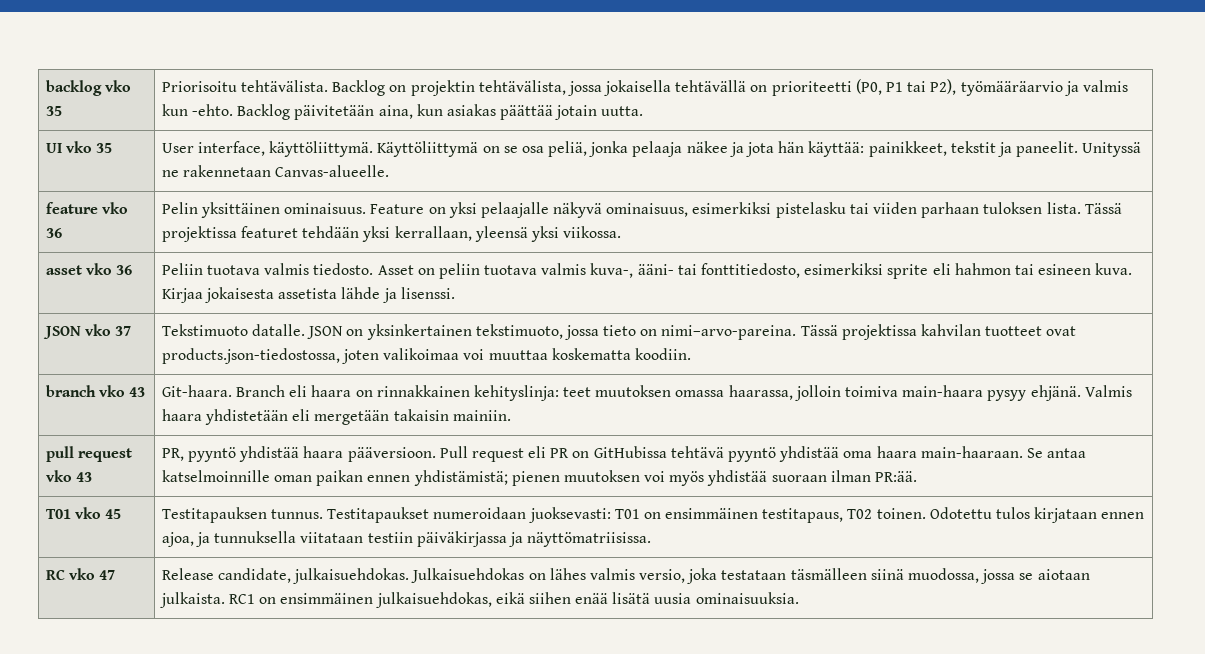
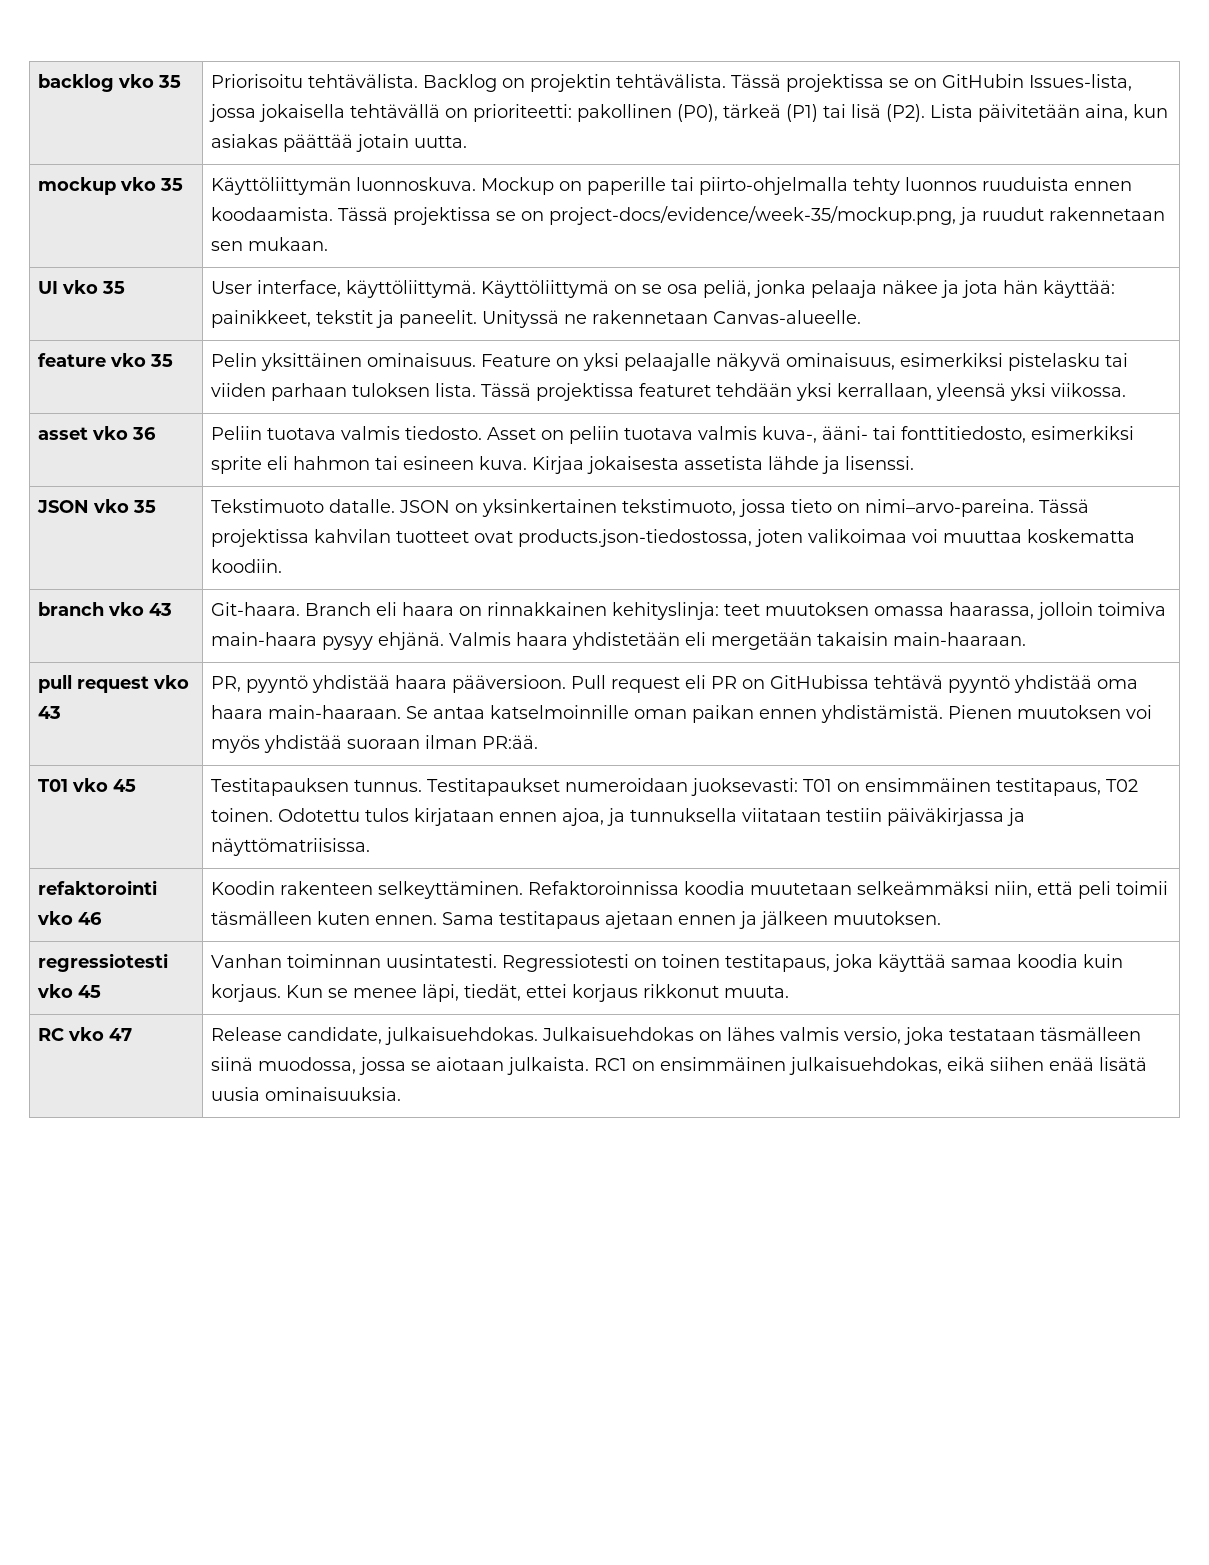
[478,79,1128,96] [161,104,291,120] tehtävälista, jossa jokaisella tehtävällä on prioriteetti (P0, P1 tai P2), työmääräarvio ja valmis kun -ehto. Backlog -> [615,74,1132,92] [208,104,973,122] tehtävälista. Tässä projektissa se on GitHubin Issues-lista, jossa jokaisella tehtävällä on prioriteetti: pakollinen (P0), tärkeä (P1) tai lisä (P2). Lista
(644, 111) none -> [37,177,183,195] [210,177,1132,195] [210,206,1165,225] [210,237,328,251] // mockup vko 35 | Käyttöliittymän luonnoskuva. Mockup on paperille tai piirto-ohjelmalla tehty luonnos ruuduista ennen koodaamista. Tässä projektissa se on project-docs/evidence/week-35/mockup.png, ja ruudut rakennetaan sen mukaan.
[45,228,62,238] 36 -> [149,354,173,367] 35
[115,326,132,336] 37 -> [132,500,156,513] 35
[452,410,511,421] mainiin. -> [892,632,1026,646] main-haaraan.
[413,470,560,486] yhdistämistä; pienen -> [820,705,1012,723] yhdistämistä. Pienen
(652, 539) none -> [37,880,157,895] [36,911,102,925] [210,881,1168,899] [210,911,941,929] [37,953,168,972] [36,984,101,998] [210,954,1123,972] [210,984,789,1002] // refaktorointi vko 46 | Koodin rakenteen selkeyttäminen. Refaktoroinnissa koodia muutetaan selkeämmäksi niin, että peli toimii täsmälleen kuten ennen. Sama testitapaus ajetaan ennen ja jälkeen muutoksen. // regressiotesti vko 45 | Vanhan toiminnan uusintatesti. Regressiotesti on toinen testitapaus, joka käyttää samaa koodia kuin korjaus. Kun se menee läpi, tiedät, ettei korjaus rikkonut muuta.

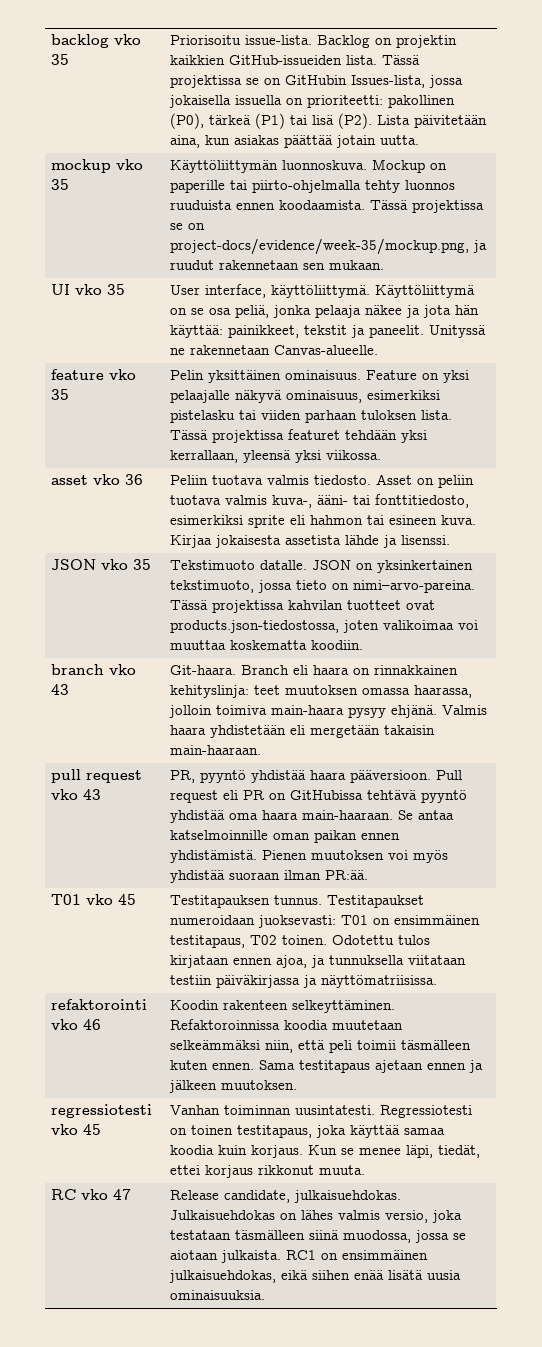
[307,74,418,88] tehtävälista. -> [245,35,313,45] issue-lista.
[615,74,726,88] tehtävälista. -> [170,55,378,65] kaikkien GitHub-issueiden lista.
[349,104,440,118] tehtävällä -> [235,95,283,105] issuella

